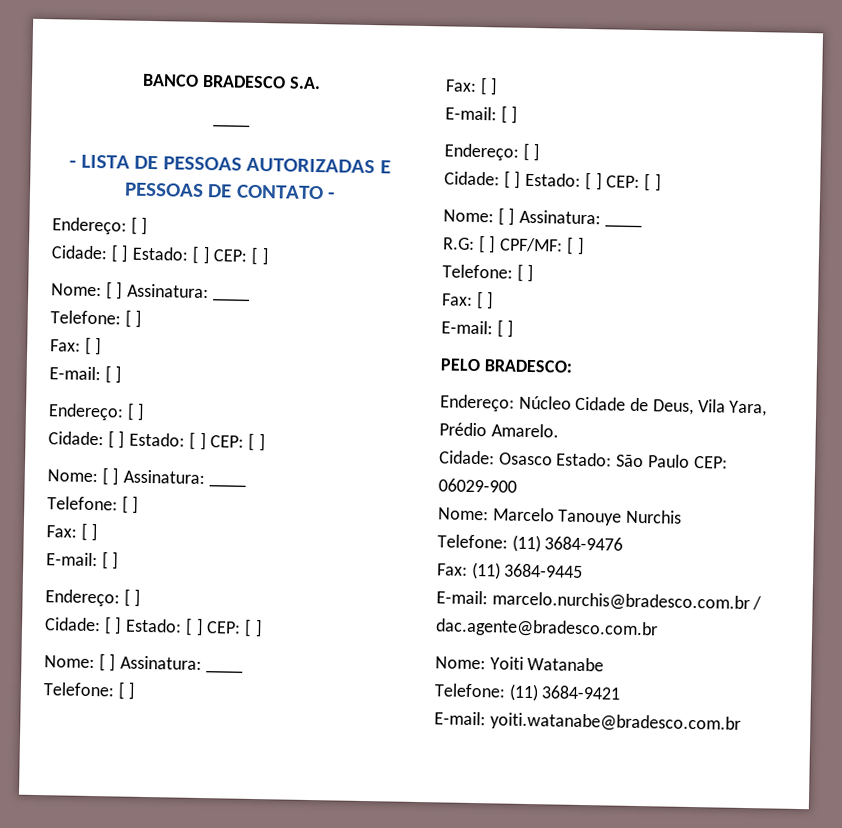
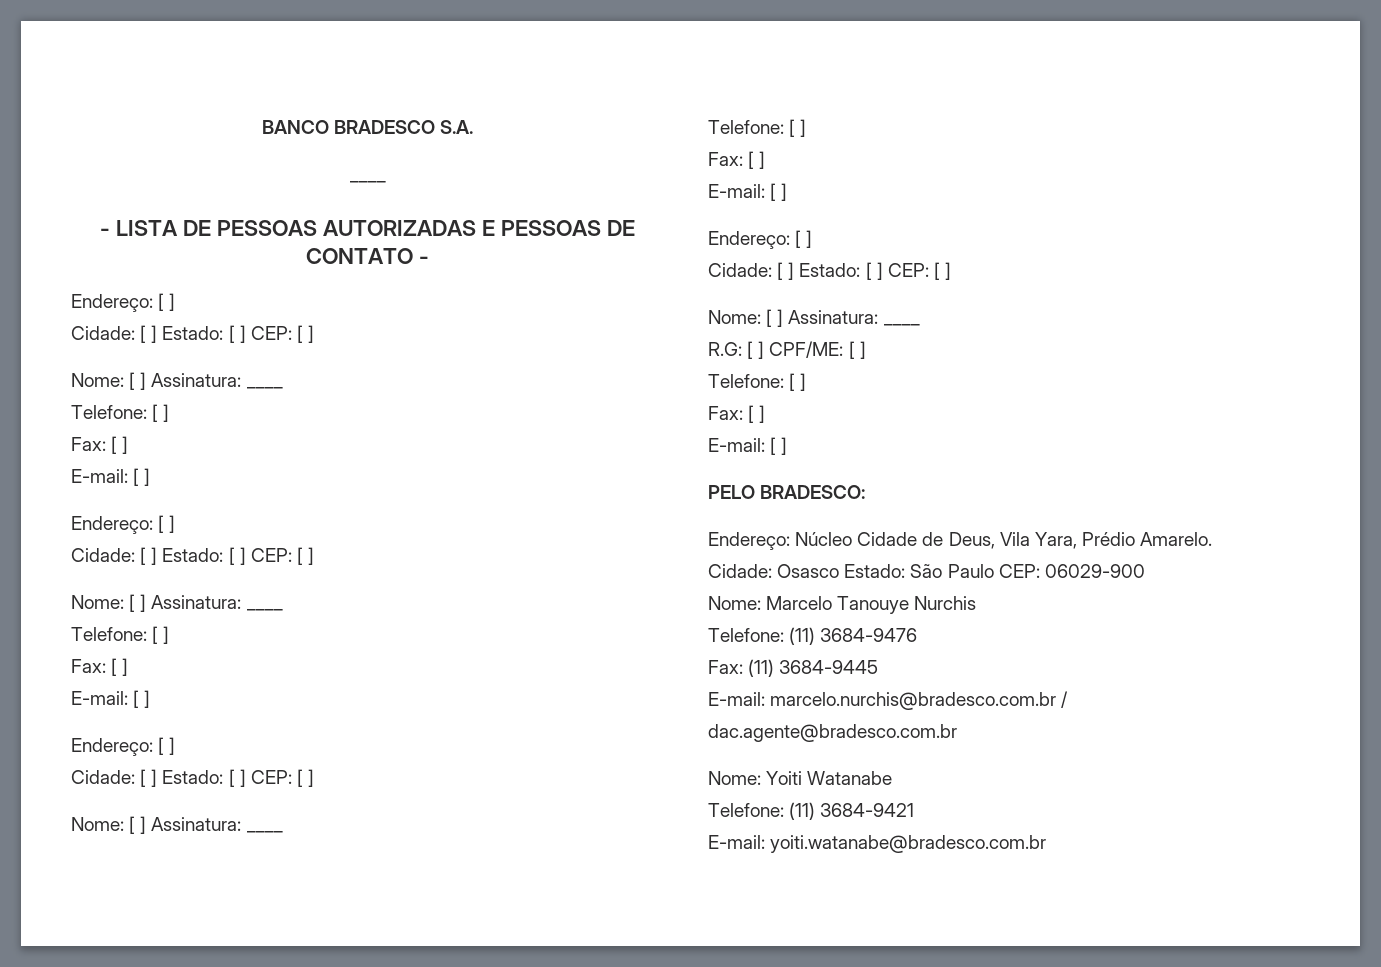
[499,237,564,253] CPF/MF: -> [769,341,844,358] CPF/ME:

